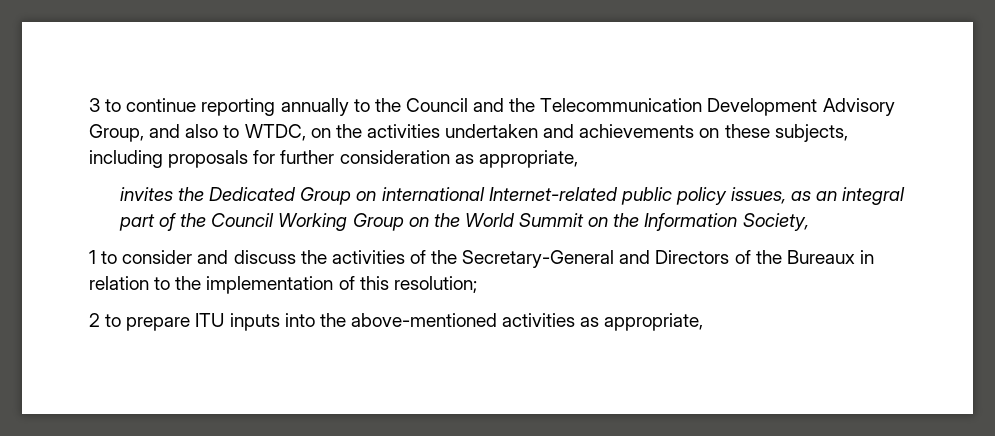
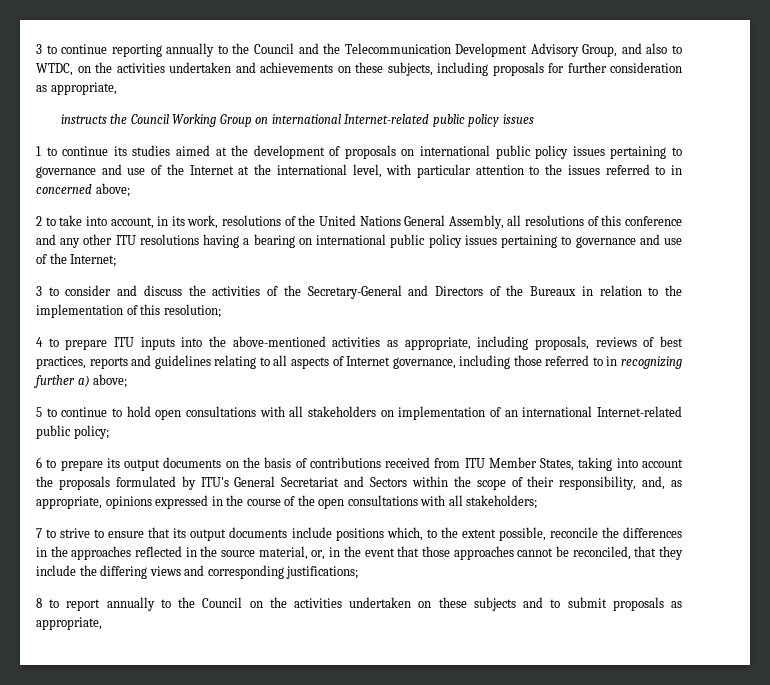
[119,187,297,201] invites the Dedicated -> [60,114,217,127] instructs the Council Working
[731,187,906,205] [118,213,809,231] [89,250,96,264] issues, as an integral part of the Council Working Group on the World Summit on the Information Society, // 1 -> [502,114,534,124] [36,145,682,159] [36,164,682,178] [36,183,130,197] [36,215,683,229] [36,234,683,248] [36,253,117,267] [36,286,42,296] issues // 1 to continue its studies aimed at the development of proposals on international public policy issues pertaining to governance and use of the Internet at the international level, with particular attention to the issues referred to in concerned above; // 2 to take into account, in its work, resolutions of the United Nations General Assembly, all resolutions of this conference and any other ITU resolutions having a bearing on international public policy issues pertaining to governance and use of the Internet; // 3
[89,313,100,327] 2 -> [36,337,43,347] 4
(704, 322) none -> [477,336,683,350] [36,355,682,369] [34,374,128,388] [36,406,683,420] [36,425,109,439] [36,457,684,471] [36,476,682,490] [36,495,538,509] [36,527,682,541] [36,546,683,560] [36,565,359,579] [36,597,682,611] [36,617,102,630] including proposals, reviews of best practices, reports and guidelines relating to all aspects of Internet governance, including those referred to in recognizing further a) above; // 5 to continue to hold open consultations with all stakeholders on implementation of an international Internet-related public policy; // 6 to prepare its output documents on the basis of contributions received from ITU Member States, taking into account the proposals formulated by ITU's General Secretariat and Sectors within the scope of their responsibility, and, as appropriate, opinions expressed in the course of the open consultations with all stakeholders; // 7 to strive to ensure that its output documents include positions which, to the extent possible, reconcile the differences in the approaches reflected in the source material, or, in the event that those approaches cannot be reconciled, that they include the differing views and corresponding justifications; // 8 to report annually to the Council on the activities undertaken on these subjects and to submit proposals as appropriate,

